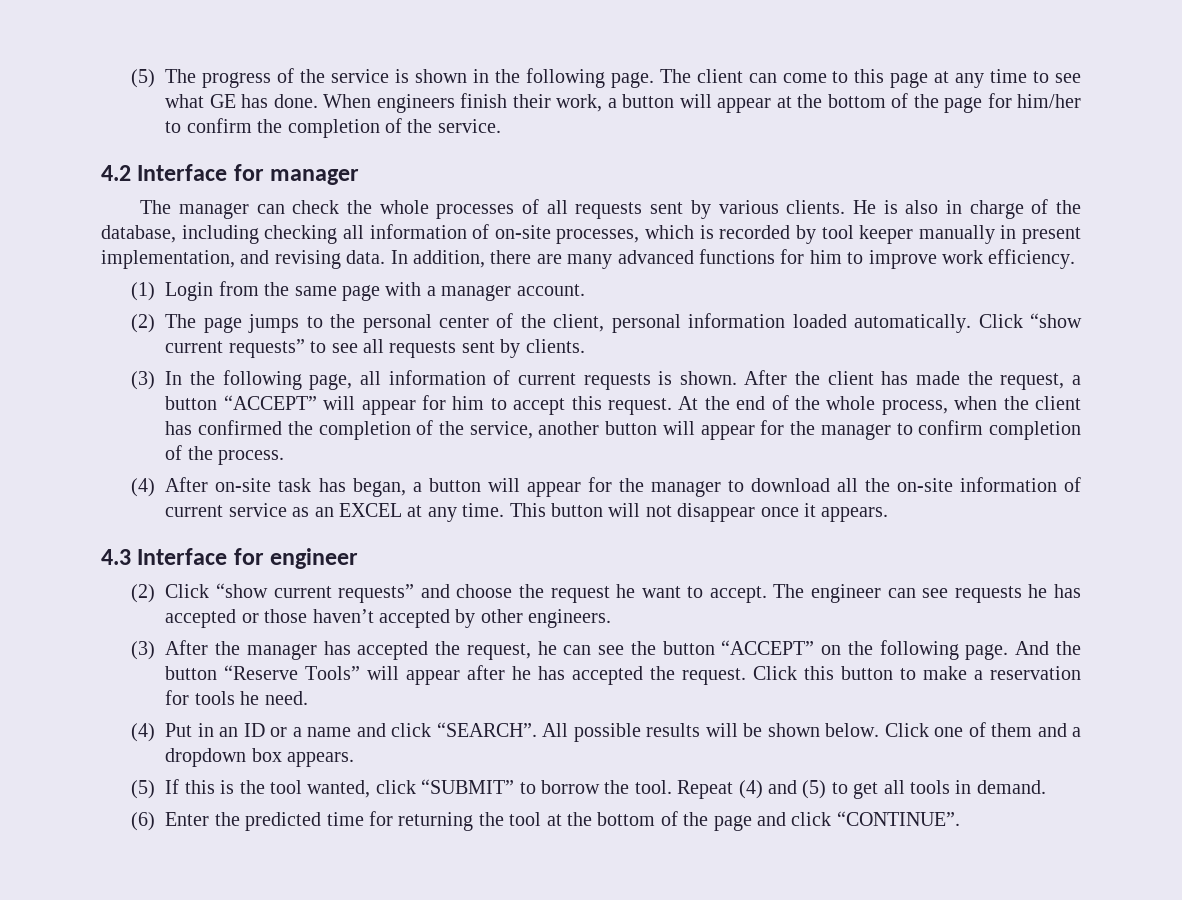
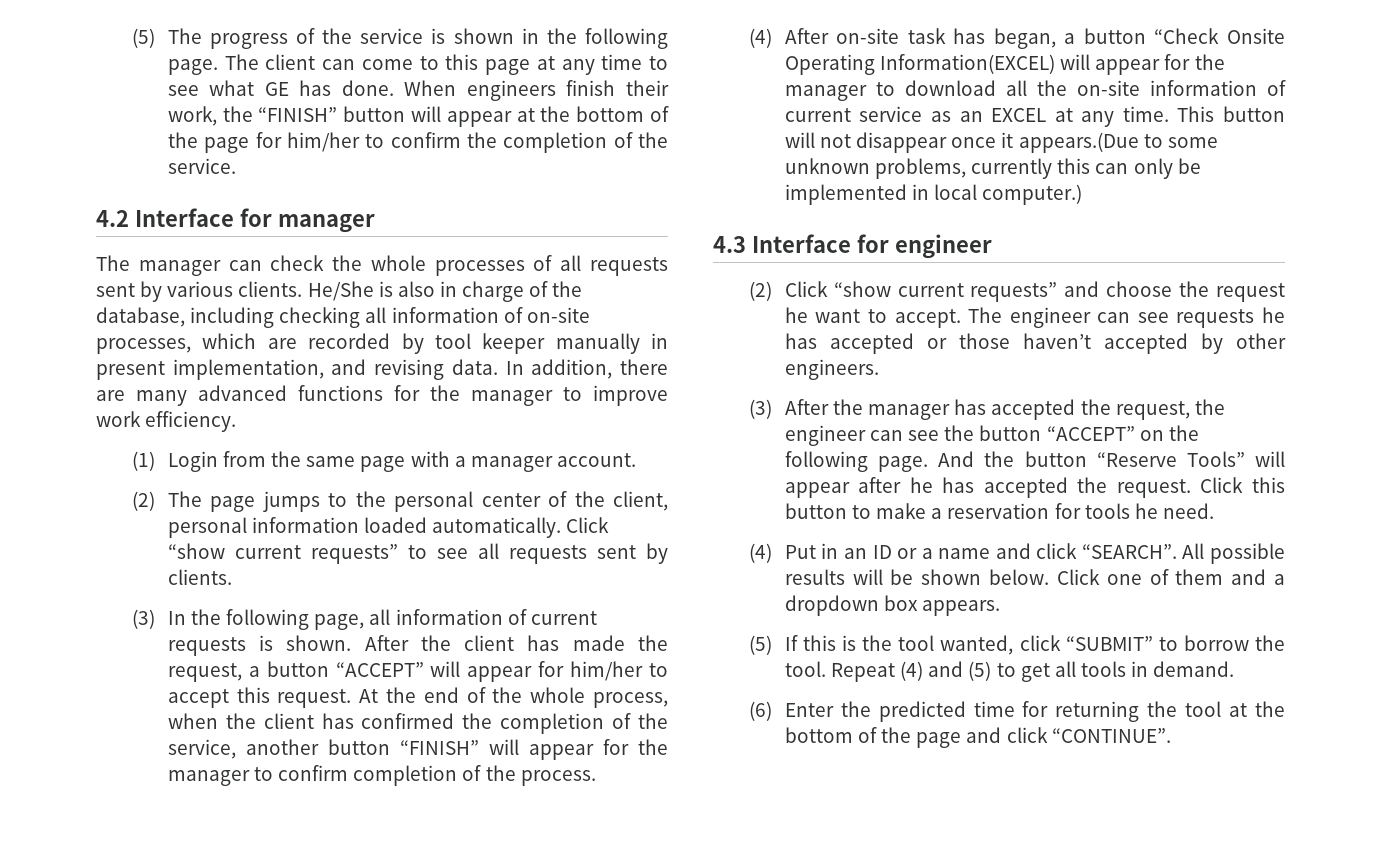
[607,98,617,108] a -> [222,106,338,122] the “FINISH”
[852,200,876,214] He -> [307,281,374,301] He/She
[699,225,714,239] is -> [267,338,297,349] are
[809,250,842,264] him -> [430,385,553,406] the manager
[452,396,485,410] him -> [570,661,644,681] him/her
(658, 428) none -> [399,740,479,755] “FINISH”
(481, 485) none -> [1154,28,1285,44] [784,54,1055,75] “Check Onsite Operating Information(EXCEL)
[821,507,889,522] appears. -> [1018,132,1218,153] [784,158,1201,179] [784,184,1083,205] appears.(Due to some unknown problems, currently this can only be implemented in local computer.)
[537,641,557,655] he -> [1194,399,1225,415] [784,425,866,446] the engineer

